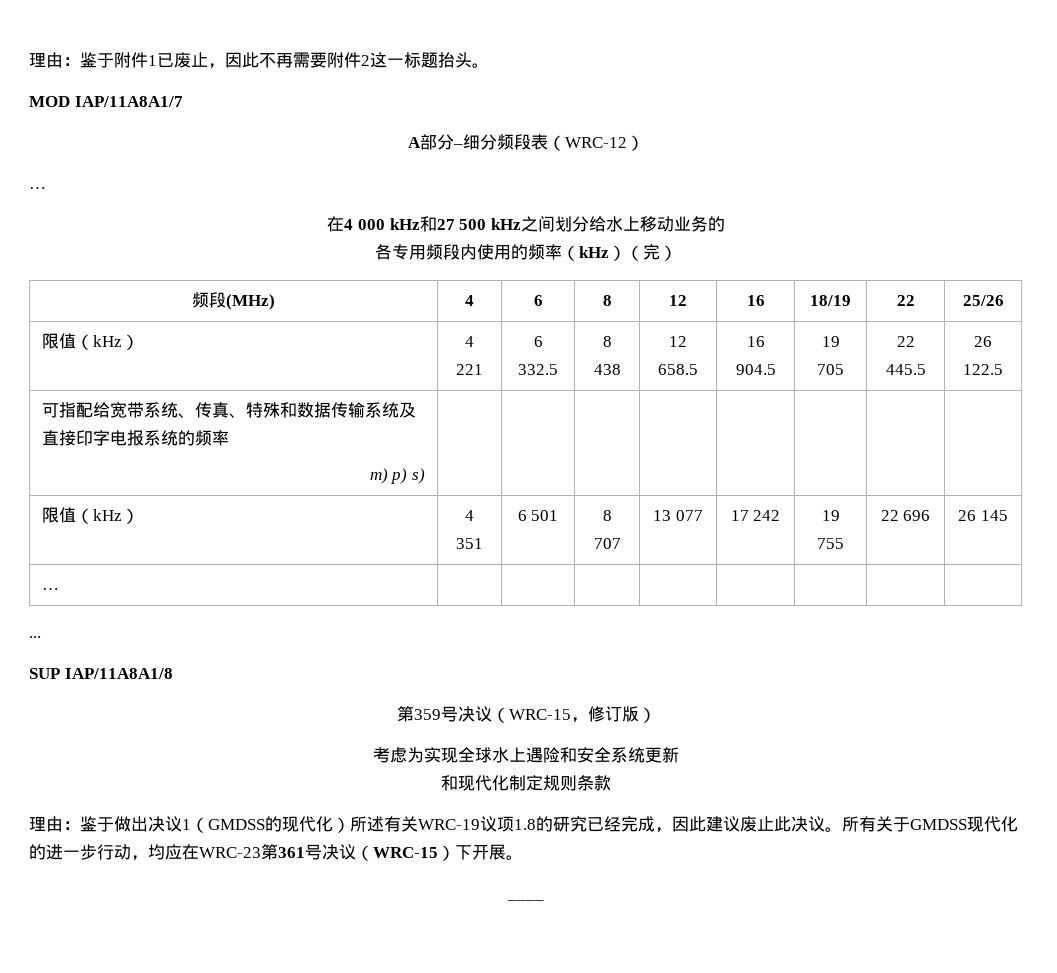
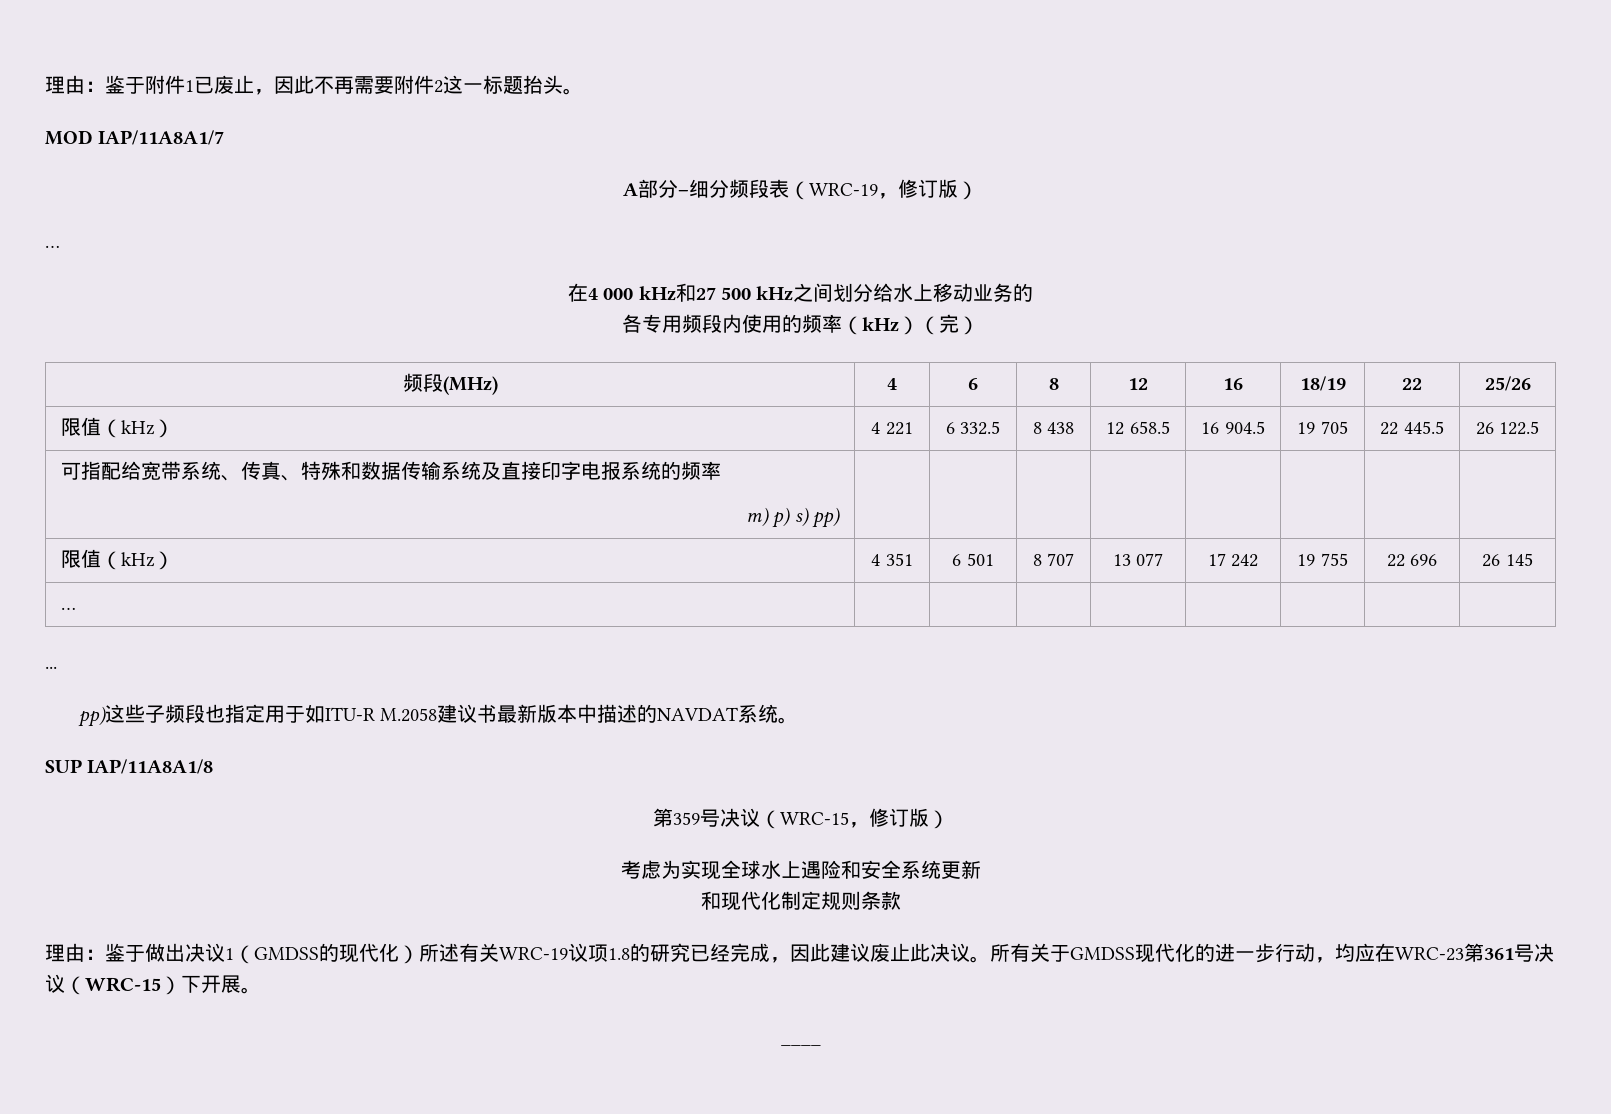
[565,137,627,148] WRC-12 -> [809,179,958,199] WRC-19，修订版
(425, 476) none -> [812,507,841,528] pp)
(41, 637) none -> [77,704,799,727] // pp)这些子频段也指定用于如ITU-R M.2058建议书最新版本中描述的NAVDAT系统。

